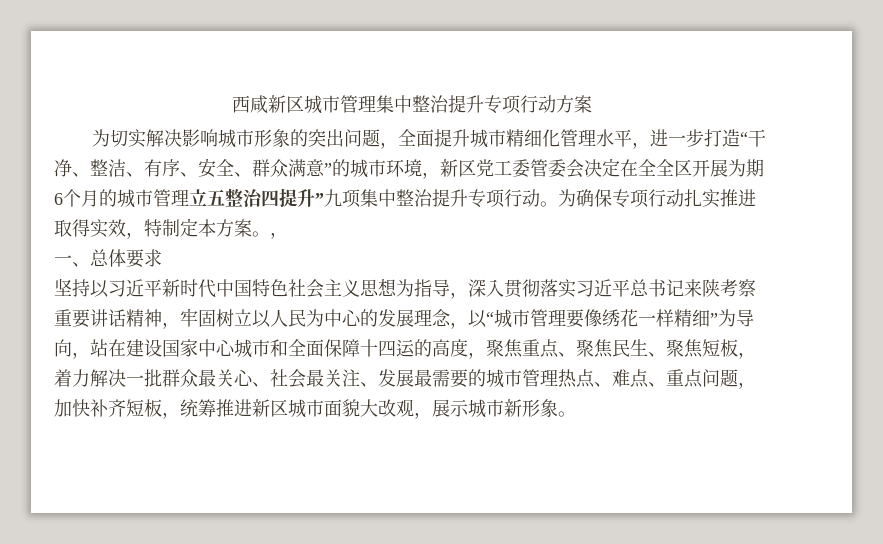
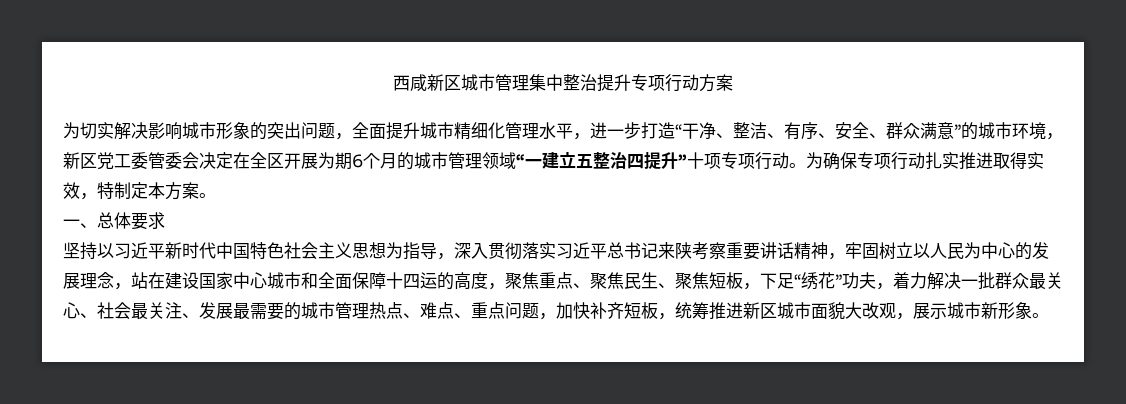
[656,159,674,176] 全 -> (267, 160) none
(189, 197) none -> [482,152,559,169] 领域“一建
[324,189,468,208] 九项集中整治提升 -> [687,152,721,169] 十项
[270,232,288,239] ， -> (216, 195) none
[468,309,754,328] [54,339,90,359] 以“城市管理要像绣花一样精细”为导向， -> (131, 286) none
(756, 355) none -> [760,272,893,290] 下足“绣花”功夫，

